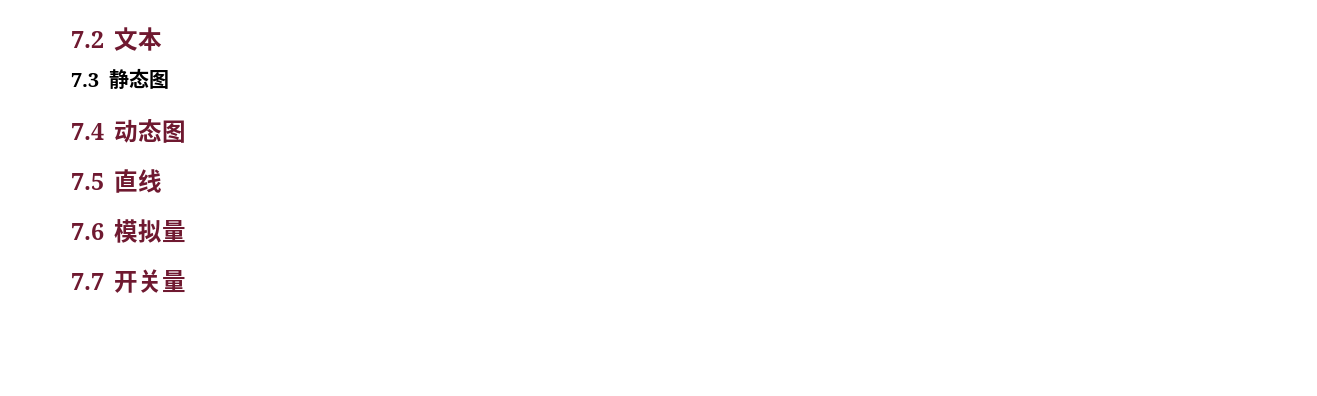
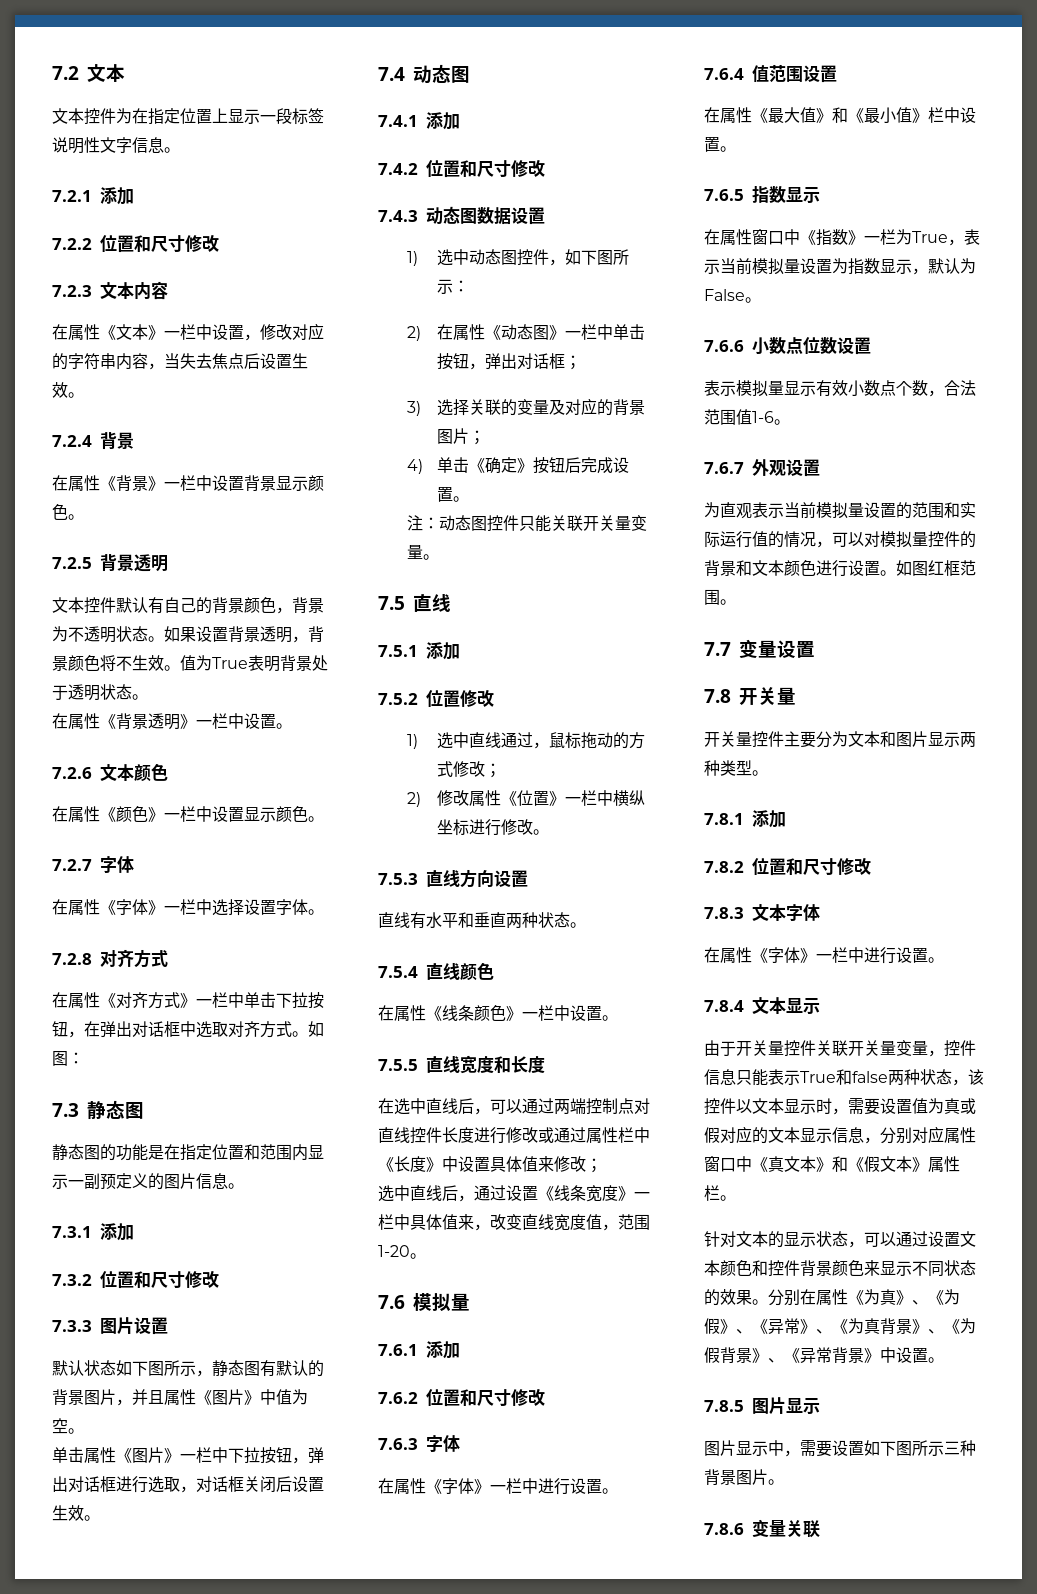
[71,68,169,89] [71,119,186,143] [71,169,162,193] [71,219,186,243] [71,269,186,293] 7.3静态图 // 7.4动态图 // 7.5直线 // 7.6模拟量 // 7.7开关量 -> [52,108,324,125] [52,137,180,154] [52,187,134,205] [52,234,219,253] [52,281,168,300] [52,323,324,341] [52,353,308,370] [52,382,84,398] [52,432,134,450] [52,475,324,491] [52,504,84,520] [52,554,168,572] [52,597,324,614] [52,626,324,643] [52,655,328,672] [52,684,148,701] [52,713,292,730] [52,763,168,782] [52,806,324,822] [52,856,134,873] [52,899,324,916] [52,949,168,968] [52,992,324,1009] [52,1021,324,1038] [52,1051,84,1066] [52,1100,144,1120] [52,1144,324,1161] [52,1173,244,1190] [52,1223,134,1241] [52,1270,219,1289] [52,1317,168,1335] [52,1360,324,1377] [52,1389,308,1406] [52,1418,84,1434] [52,1447,324,1464] [52,1476,324,1493] [52,1505,100,1521] [378,64,470,84] [378,112,460,130] [378,159,545,178] [378,206,545,225] [407,249,629,266] [436,279,469,294] [407,324,645,341] [436,353,581,370] [407,398,645,416] [436,428,485,445] [407,457,629,474] [436,487,469,502] [407,515,648,532] [407,545,440,560] [378,594,451,612] [378,642,460,660] [378,689,494,708] [407,732,645,749] [436,761,501,778] [407,790,645,807] [436,819,549,836] [378,869,528,888] [378,912,586,929] [378,962,494,981] [378,1005,618,1021] [378,1055,545,1074] [378,1098,650,1115] [378,1127,650,1144] [378,1156,602,1173] [378,1185,650,1202] [378,1214,650,1231] [378,1245,426,1259] [378,1293,470,1312] [378,1341,460,1359] [378,1388,545,1407] [378,1435,460,1452] [378,1478,618,1495] [704,64,837,83] [704,107,976,124] [704,137,736,152] [704,186,820,203] [704,229,980,246] [704,258,976,275] [704,289,761,303] [704,337,871,355] [704,380,976,397] [704,409,790,425] [704,459,820,477] [704,502,976,519] [704,531,976,548] [704,560,976,577] [704,589,736,605] [704,639,815,658] [704,687,796,706] [704,731,976,748] [704,760,768,776] [704,810,786,828] [704,857,871,876] [704,904,820,922] [704,947,944,964] [704,997,820,1015] [704,1040,976,1057] [704,1069,984,1086] [704,1098,976,1115] [704,1126,976,1144] [704,1156,960,1172] [704,1185,736,1201] [704,1231,976,1248] [704,1260,976,1277] [704,1289,960,1306] [704,1318,976,1334] [704,1347,944,1363] [704,1397,820,1415] [704,1440,976,1457] [704,1469,784,1485] [704,1519,820,1538] 文本控件为在指定位置上显示一段标签说明性文字信息。 // 7.2.1添加 // 7.2.2位置和尺寸修改 // 7.2.3文本内容 // 在属性《文本》一栏中设置，修改对应的字符串内容，当失去焦点后设置生效。 // 7.2.4背景 // 在属性《背景》一栏中设置背景显示颜色。 // 7.2.5背景透明 // 文本控件默认有自己的背景颜色，背景为不透明状态。如果设置背景透明，背景颜色将不生效。值为True表明背景处于透明状态。 // 在属性《背景透明》一栏中设置。 // 7.2.6文本颜色 // 在属性《颜色》一栏中设置显示颜色。 // 7.2.7字体 // 在属性《字体》一栏中选择设置字体。 // 7.2.8对齐方式 // 在属性《对齐方式》一栏中单击下拉按钮，在弹出对话框中选取对齐方式。如图： // 7.3静态图 // 静态图的功能是在指定位置和范围内显示一副预定义的图片信息。 // 7.3.1添加 // 7.3.2位置和尺寸修改 // 7.3.3图片设置 // 默认状态如下图所示，静态图有默认的背景图片，并且属性《图片》中值为空。 // 单击属性《图片》一栏中下拉按钮，弹出对话框进行选取，对话框关闭后设置生效。 // 7.4动态图 // 7.4.1添加 // 7.4.2位置和尺寸修改 // 7.4.3动态图数据设置 // 1)选中动态图控件，如下图所示： // 2)在属性《动态图》一栏中单击按钮，弹出对话框； // 3)选择关联的变量及对应的背景图片； // 4)单击《确定》按钮后完成设置。 // 注：动态图控件只能关联开关量变量。 // 7.5直线 // 7.5.1添加 // 7.5.2位置修改 // 1)选中直线通过，鼠标拖动的方式修改； // 2)修改属性《位置》一栏中横纵坐标进行修改。 // 7.5.3直线方向设置 // 直线有水平和垂直两种状态。 // 7.5.4直线颜色 // 在属性《线条颜色》一栏中设置。 // 7.5.5直线宽度和长度 // 在选中直线后，可以通过两端控制点对直线控件长度进行修改或通过属性栏中《长度》中设置具体值来修改； // 选中直线后，通过设置《线条宽度》一栏中具体值来，改变直线宽度值，范围1-20。 // 7.6模拟量 // 7.6.1添加 // 7.6.2位置和尺寸修改 // 7.6.3字体 // 在属性《字体》一栏中进行设置。 // 7.6.4值范围设置 // 在属性《最大值》和《最小值》栏中设置。 // 7.6.5指数显示 // 在属性窗口中《指数》一栏为True，表示当前模拟量设置为指数显示，默认为False。 // 7.6.6小数点位数设置 // 表示模拟量显示有效小数点个数，合法范围值1-6。 // 7.6.7外观设置 // 为直观表示当前模拟量设置的范围和实际运行值的情况，可以对模拟量控件的背景和文本颜色进行设置。如图红框范围。 // 7.7变量设置 // 7.8开关量 // 开关量控件主要分为文本和图片显示两种类型。 // 7.8.1添加 // 7.8.2位置和尺寸修改 // 7.8.3文本字体 // 在属性《字体》一栏中进行设置。 // 7.8.4文本显示 // 由于开关量控件关联开关量变量，控件信息只能表示True和false两种状态，该控件以文本显示时，需要设置值为真或假对应的文本显示信息，分别对应属性窗口中《真文本》和《假文本》属性栏。 // 针对文本的显示状态，可以通过设置文本颜色和控件背景颜色来显示不同状态的效果。分别在属性《为真》、《为假》、《异常》、《为真背景》、《为假背景》、《异常背景》中设置。 // 7.8.5图片显示 // 图片显示中，需要设置如下图所示三种背景图片。 // 7.8.6变量关联

